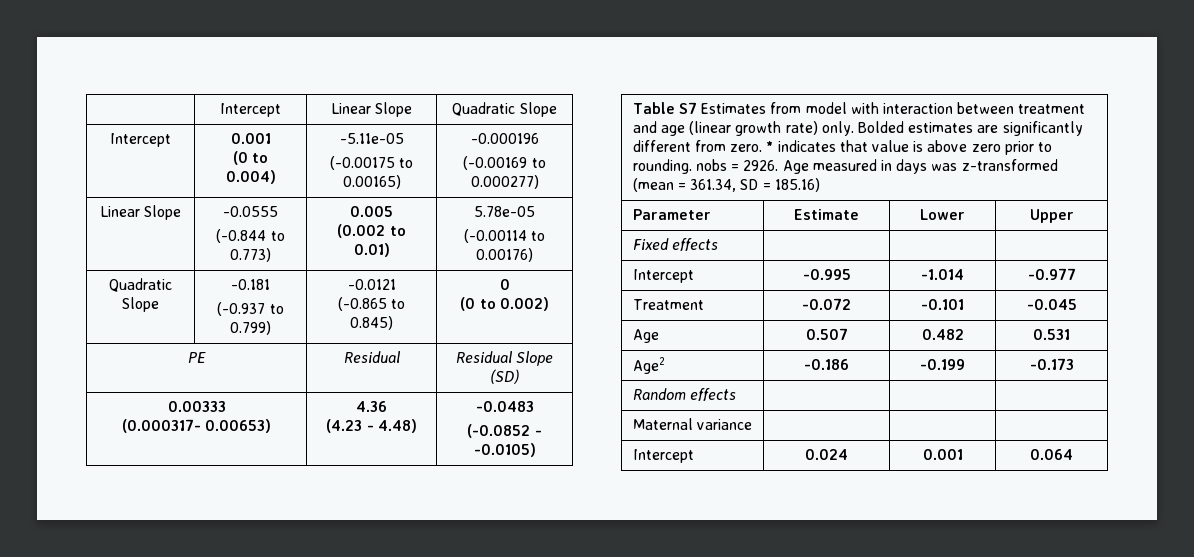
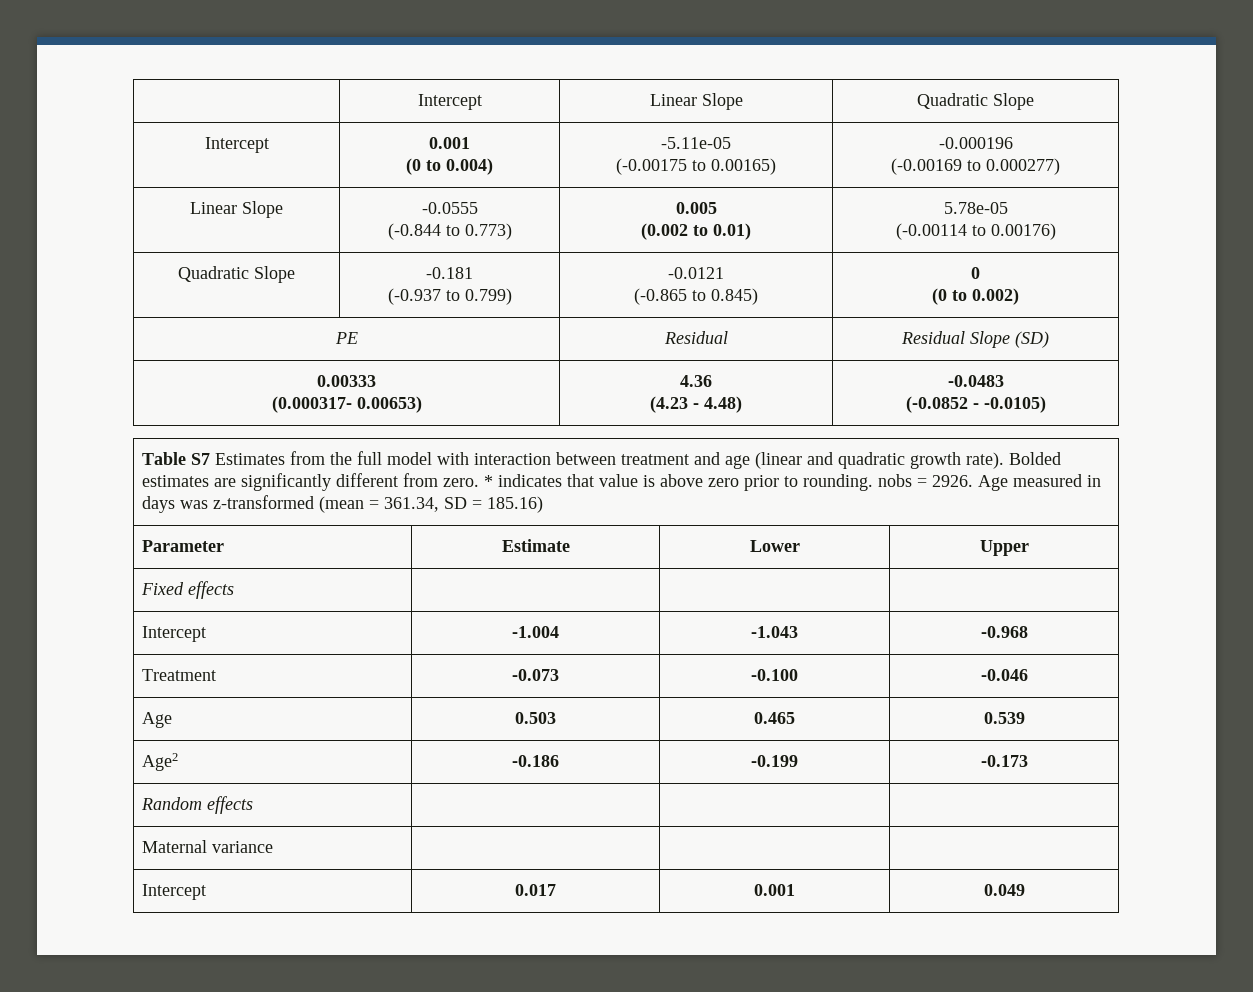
(802, 108) none -> [330,451,383,465] the full
[735,121,854,136] growth rate) only. -> [807,452,1005,469] and quadratic growth rate).
[802,269,851,280] [921,269,964,280] [1027,268,1076,280] [632,299,704,310] [802,298,851,310] [921,299,964,310] [1026,299,1077,310] [632,329,659,343] [805,328,848,340] [921,329,964,340] [1033,329,1070,340] -0.995 | -1.014 | -0.977 // Treatment | -0.072 | -0.101 | -0.045 // Age | 0.507 | 0.482 | 0.531 -> [512,626,559,638] [751,626,798,638] [980,626,1028,638] [142,669,217,681] [512,669,559,681] [751,669,798,681] [980,669,1028,681] [142,712,173,728] [515,712,556,724] [754,712,795,724] [983,712,1025,724] -1.004 | -1.043 | -0.968 // Treatment | -0.073 | -0.100 | -0.046 // Age | 0.503 | 0.465 | 0.539
[805,449,848,460] 0.024 -> [515,884,556,896] 0.017
[1030,449,1073,460] 0.064 -> [983,884,1025,896] 0.049

